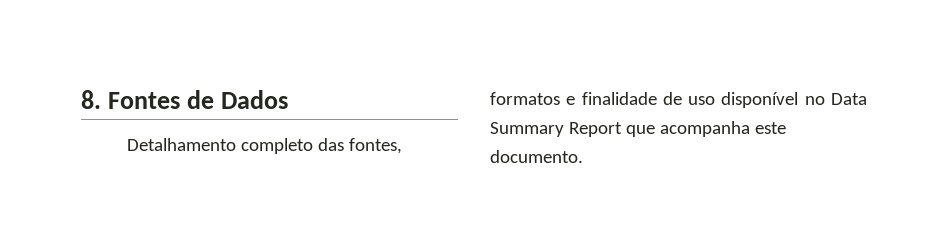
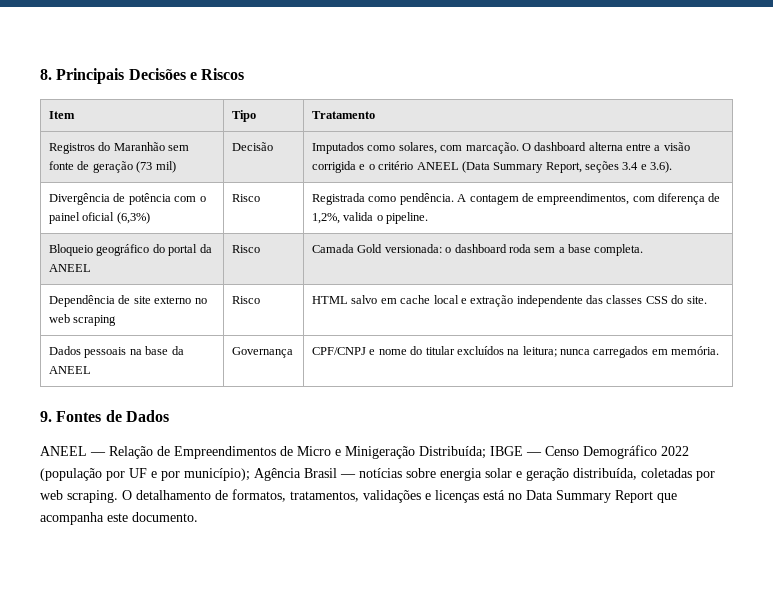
[108,90,289,109] [126,138,402,154] [490,92,799,108] Fontes de Dados // Detalhamento completo das fontes, formatos e finalidade de uso disponível -> [56,68,245,84] [49,111,76,119] [232,110,257,122] [312,111,376,119] [49,142,190,154] [49,161,176,173] [232,142,274,151] [312,142,690,154] [312,161,673,173] [49,193,206,205] [49,212,150,224] [232,194,261,202] [312,193,721,205] [312,212,429,224] [49,244,212,256] [49,264,92,272] [232,245,261,253] [312,244,644,256] [49,295,207,307] [49,314,117,326] [232,296,261,304] [312,295,707,307] [49,346,184,358] [49,366,92,374] [232,347,294,358] [312,346,720,358] [40,410,169,422] [40,445,689,459] [40,468,715,481] [40,489,505,503] Principais Decisões e Riscos // Item | Tipo | Tratamento // Registros do Maranhão sem fonte de geração (73 mil) | Decisão | Imputados como solares, com marcação. O dashboard alterna entre a visão corrigida e o critério ANEEL (Data Summary Report, seções 3.4 e 3.6). // Divergência de potência com o painel oficial (6,3%) | Risco | Registrada como pendência. A contagem de empreendimentos, com diferença de 1,2%, valida o pipeline. // Bloqueio geográfico do portal da ANEEL | Risco | Camada Gold versionada: o dashboard roda sem a base completa. // Dependência de site externo no web scraping | Risco | HTML salvo em cache local e extração independente das classes CSS do site. // Dados pessoais na base da ANEEL | Governança | CPF/CNPJ e nome do titular excluídos na leitura; nunca carregados em memória. // 9. Fontes de Dados // ANEEL — Relação de Empreendimentos de Micro e Minigeração Distribuída; IBGE — Censo Demográfico 2022 (população por UF e por município); Agência Brasil — notícias sobre energia solar e geração distribuída, coletadas por web scraping. O detalhamento de formatos, tratamentos, validações e licenças está

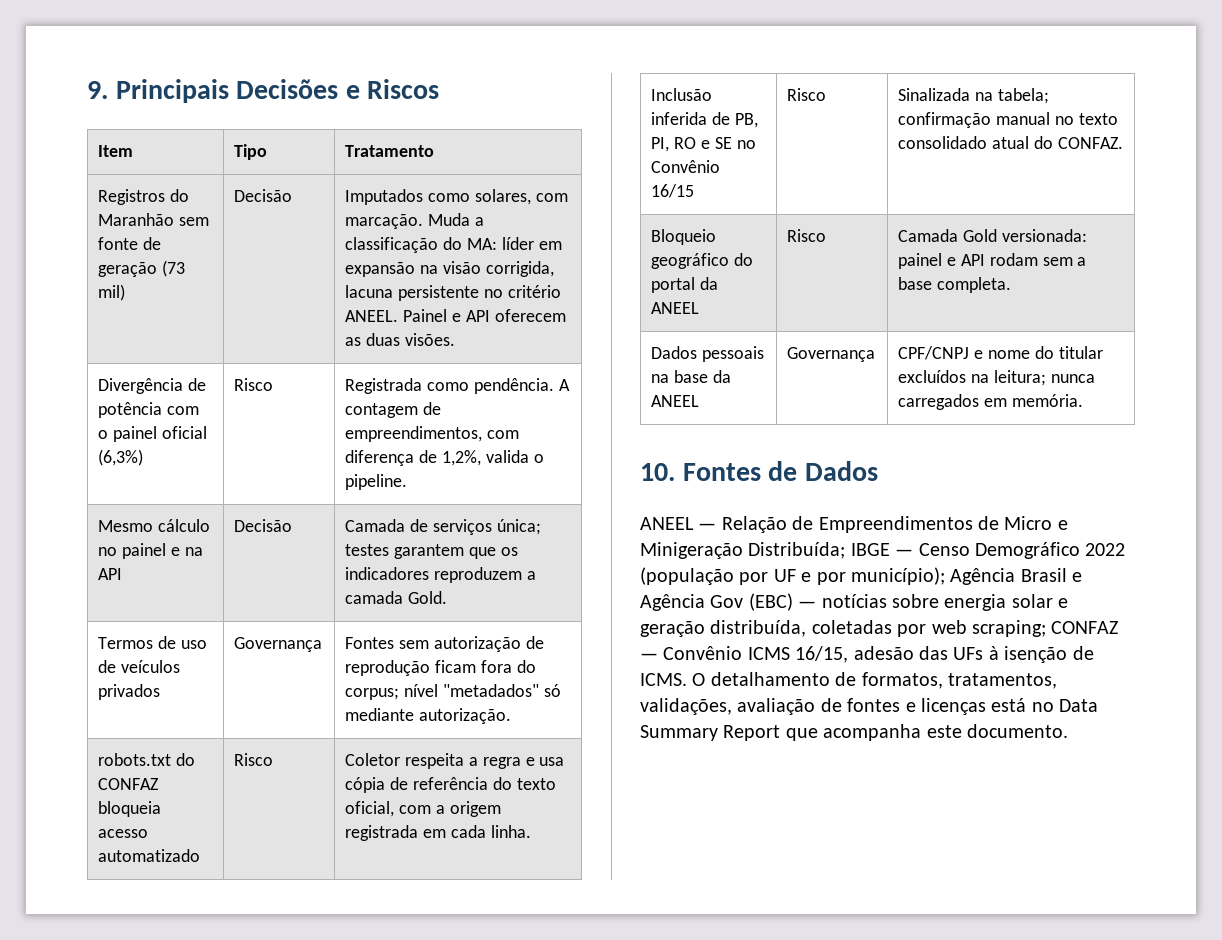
[40,69,52,80] 8. -> [87,81,108,99] 9.
[521,142,690,151] [312,161,673,173] O dashboard alterna entre a visão corrigida e o critério ANEEL (Data Summary Report, seções 3.4 e 3.6). -> [427,213,484,226] [345,237,562,253] [345,261,554,277] [345,285,561,301] [345,309,566,322] [345,333,455,346] Muda a classificação do MA: líder em expansão na visão corrigida, lacuna persistente no critério ANEEL. Painel e API oferecem as duas visões.
(429, 218) none -> [98,519,210,532] [98,543,203,559] [98,568,123,580] [234,519,293,532] [345,519,541,535] [345,544,518,559] [345,567,536,583] [345,591,447,604] [98,636,207,649] [98,660,180,673] [98,684,161,700] [234,637,323,652] [345,636,544,652] [345,660,536,676] [345,684,561,700] [345,708,511,724] [98,753,195,766] [98,778,159,790] [98,801,162,817] [98,829,149,838] [98,849,201,862] [234,753,274,766] [345,753,565,769] [345,777,556,793] [345,801,501,817] [345,825,531,841] [651,88,713,101] [651,112,758,128] [651,137,756,152] [651,160,721,173] [651,184,695,198] [787,88,827,101] [898,88,1049,104] [898,112,1118,128] [898,136,1123,149] // Mesmo cálculo no painel e na API | Decisão | Camada de serviços única; testes garantem que os indicadores reproduzem a camada Gold. // Termos de uso de veículos privados | Governança | Fontes sem autorização de reprodução ficam fora do corpus; nível "metadados" só mediante autorização. // robots.txt do CONFAZ bloqueia acesso automatizado | Risco | Coletor respeita a regra e usa cópia de referência do texto oficial, com a origem registrada em cada linha. // Inclusão inferida de PB, PI, RO e SE no Convênio 16/15 | Risco | Sinalizada na tabela; confirmação manual no texto consolidado atual do CONFAZ.
[445,244,531,253] o dashboard roda -> [898,253,1038,269] painel e API rodam
[49,295,207,307] [49,314,117,326] [232,296,261,304] [312,295,707,307] // Dependência de site externo no web scraping | Risco | HTML salvo em cache local e extração independente das classes CSS do site. -> (1011, 285) none
[40,411,52,422] 9. -> [640,463,675,481] 10.
(337, 473) none -> [1072,572,1083,582] [640,593,793,611] e Agência Gov (EBC)
[67,490,118,503] scraping. -> [972,620,1119,637] [640,646,1094,663] [640,673,687,686] scraping; CONFAZ — Convênio ICMS 16/15, adesão das UFs à isenção de ICMS.
[363,490,421,503] validações -> [640,698,901,715] validações, avaliação de fontes

